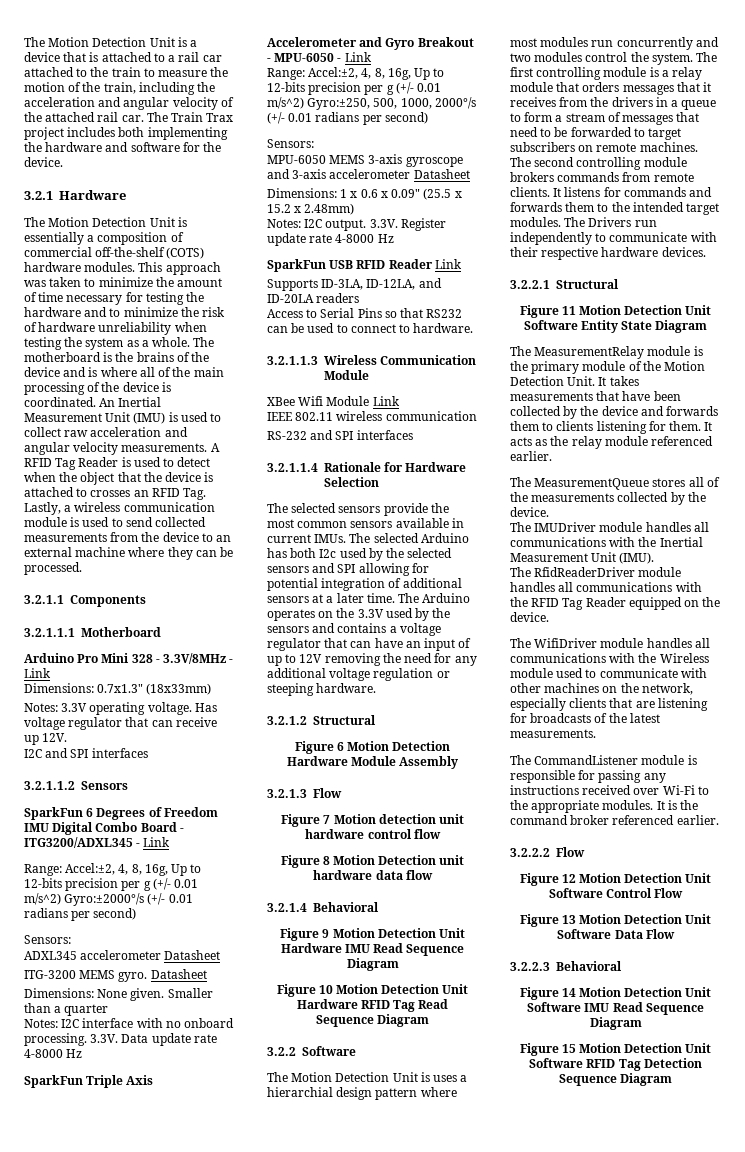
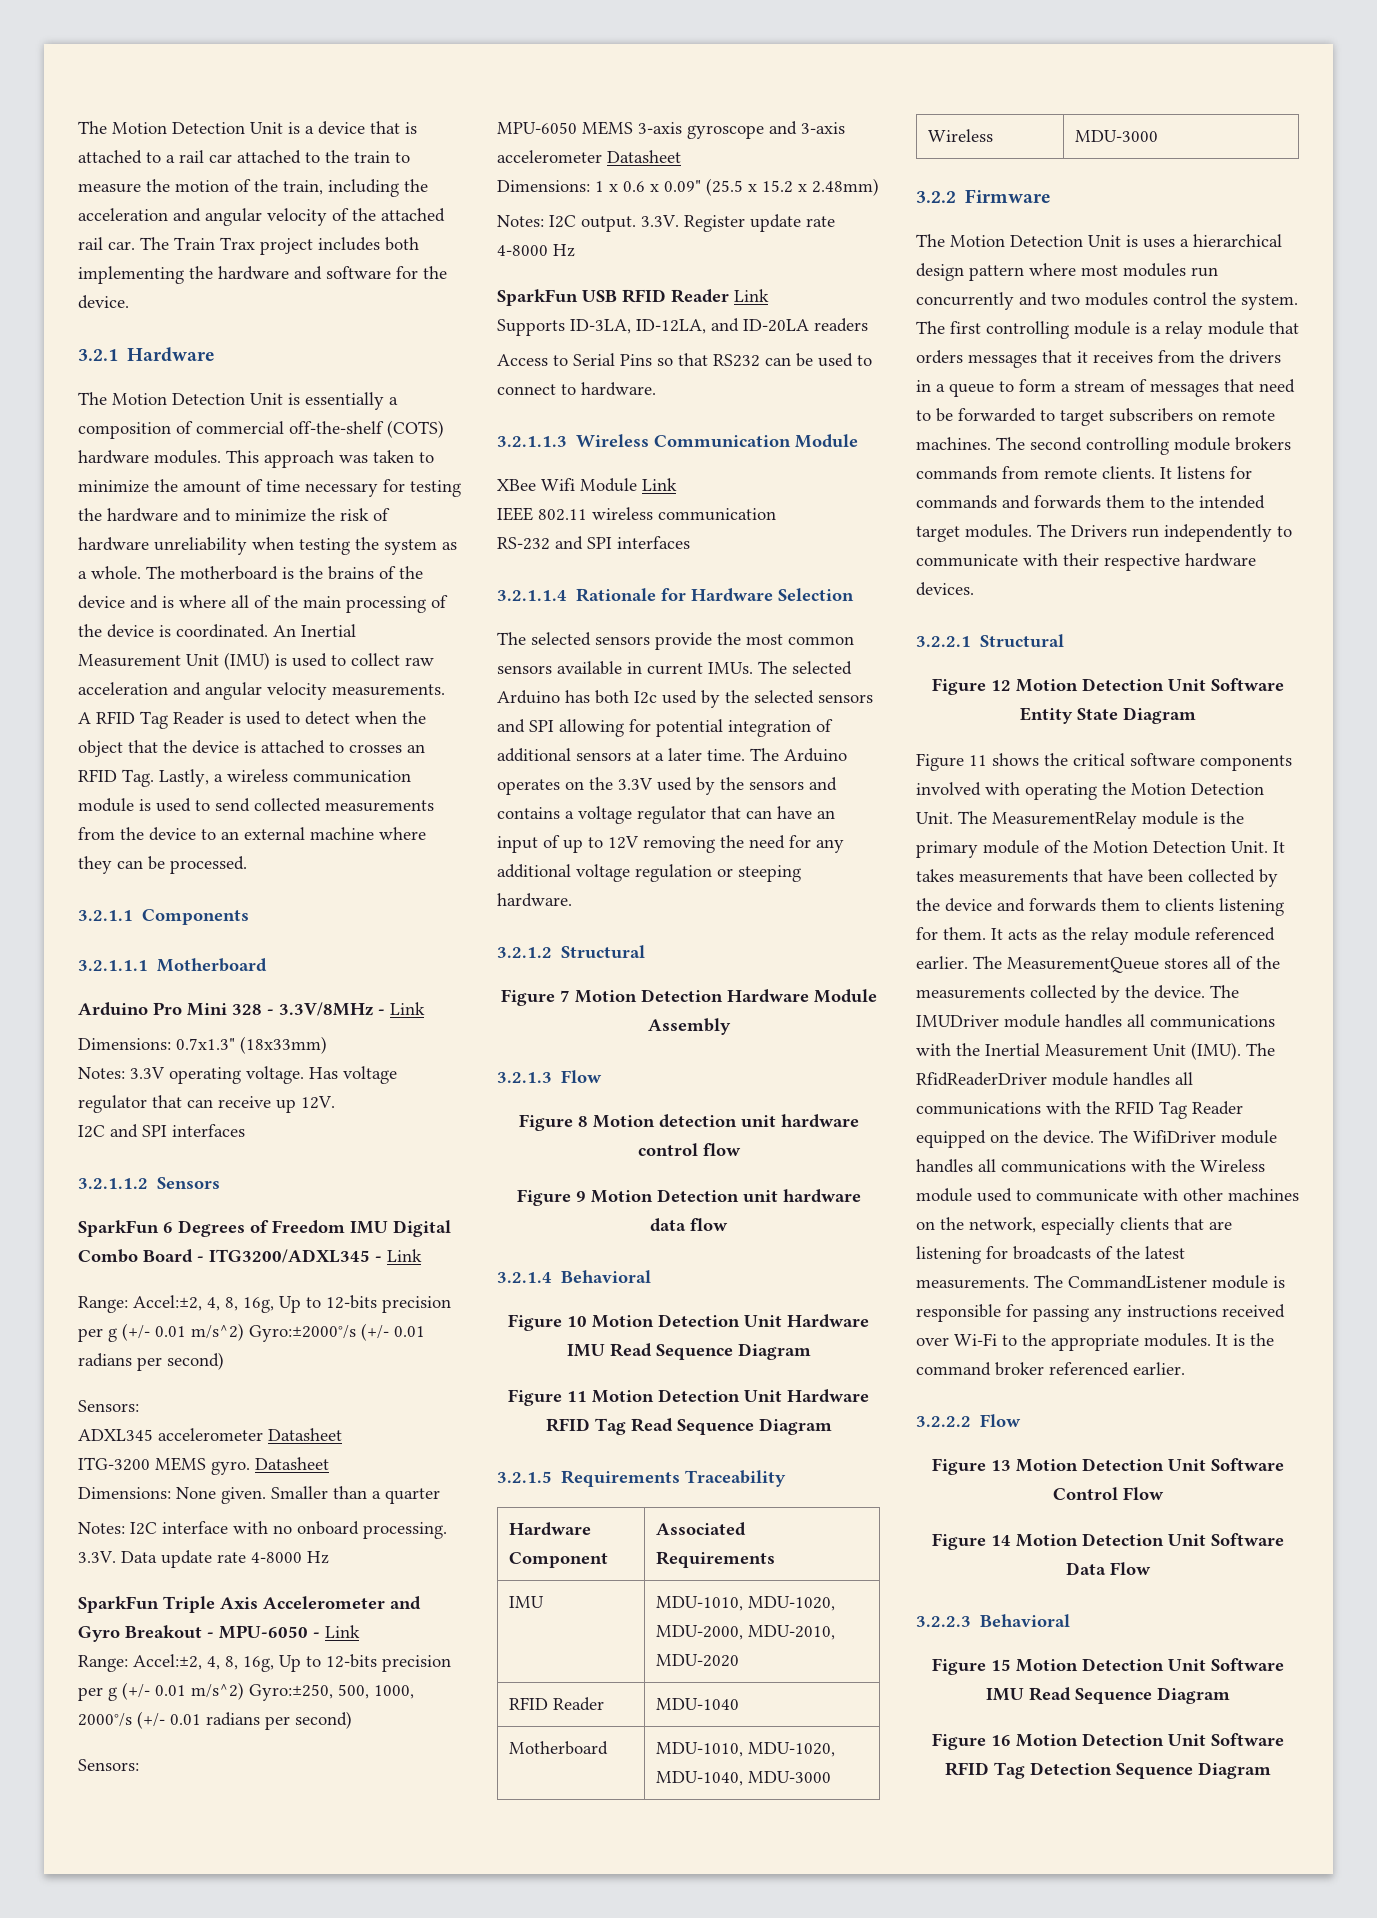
[336,742,344,751] 6 -> [559,990,570,1002] 7
[323,815,331,824] 7 -> [577,1116,588,1127] 8
[322,856,330,865] 8 -> [575,1191,586,1202] 9
[322,929,330,938] 9 -> [567,1316,587,1327] 10
[318,985,333,994] 10 -> [567,1391,587,1402] 11
[267,1046,356,1056] 3.2.2 Software -> [497,1470,787,1487] [508,1522,591,1536] [508,1552,608,1568] [655,1522,746,1536] [655,1551,775,1568] [508,1596,544,1608] [655,1596,835,1611] [655,1625,835,1640] [655,1654,739,1667] [508,1697,604,1711] [655,1698,739,1710] [508,1741,608,1755] [655,1742,835,1757] [655,1771,831,1786] [927,129,993,142] [1074,130,1158,142] [916,189,1052,203] 3.2.1.5 Requirements Traceability // Hardware Component | Associated Requirements // IMU | MDU-1010, MDU-1020, MDU-2000, MDU-2010, MDU-2020 // RFID Reader | MDU-1040 // Motherboard | MDU-1010, MDU-1020, MDU-1040, MDU-3000 // Wireless | MDU-3000 // 3.2.2 Firmware
[267,1087,333,1097] hierarchial -> [1193,234,1282,247] hierarchical
[561,306,576,315] 11 -> [990,680,1011,691] 12
(708, 326) none -> [916,753,1292,771] [916,782,1264,800] [916,812,953,824] Figure 11 shows the critical software components involved with operating the Motion Detection Unit.
(552, 456) // -> (968, 962) none
(549, 512) // -> (1205, 992) none
(655, 558) // -> (1241, 1051) none
(549, 617) // -> (1094, 1137) none
(596, 733) // -> (1029, 1283) none
[561,874,576,883] 12 -> [990,1460,1011,1471] 13
[561,915,576,924] 13 -> [990,1535,1011,1546] 14
[561,988,576,997] 14 -> [990,1659,1011,1671] 15
[561,1044,576,1053] 15 -> [990,1735,1011,1746] 16

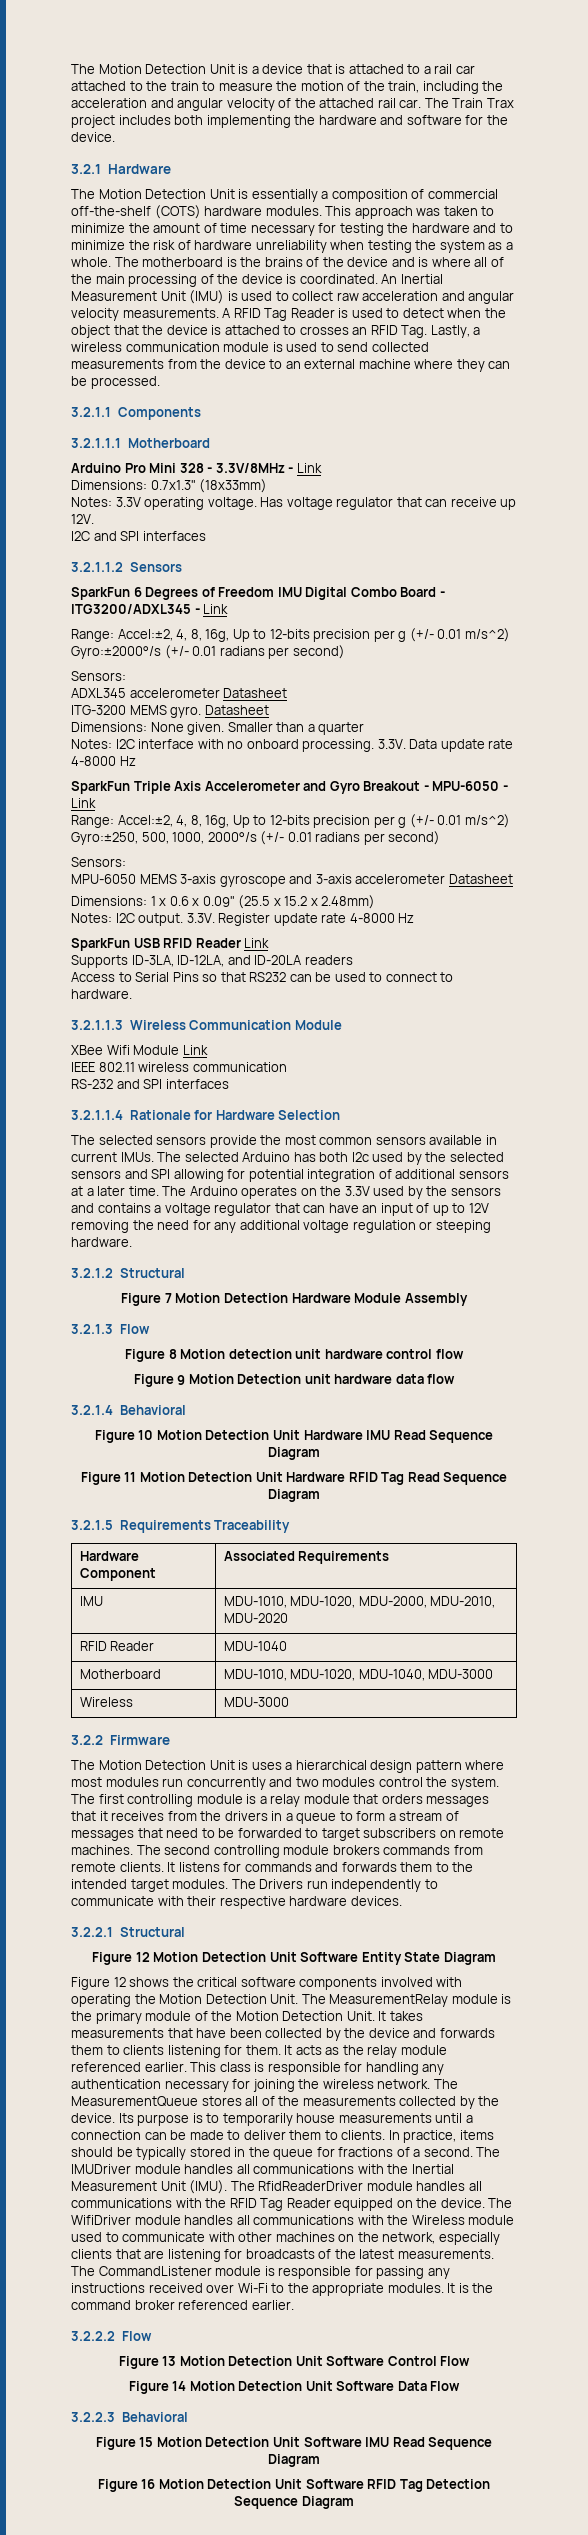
[969,755,987,766] 11 -> [113,1977,126,1987] 12
(968, 962) none -> [190,2062,445,2075] [71,2079,431,2092] This class is responsible for handling any authentication necessary for joining the wireless network.
(1205, 992) none -> [118,2113,473,2126] [71,2130,494,2143] [71,2147,473,2160] Its purpose is to temporarily house measurements until a connection can be made to deliver them to clients. In practice, items should be typically stored in the queue for fractions of a second.

